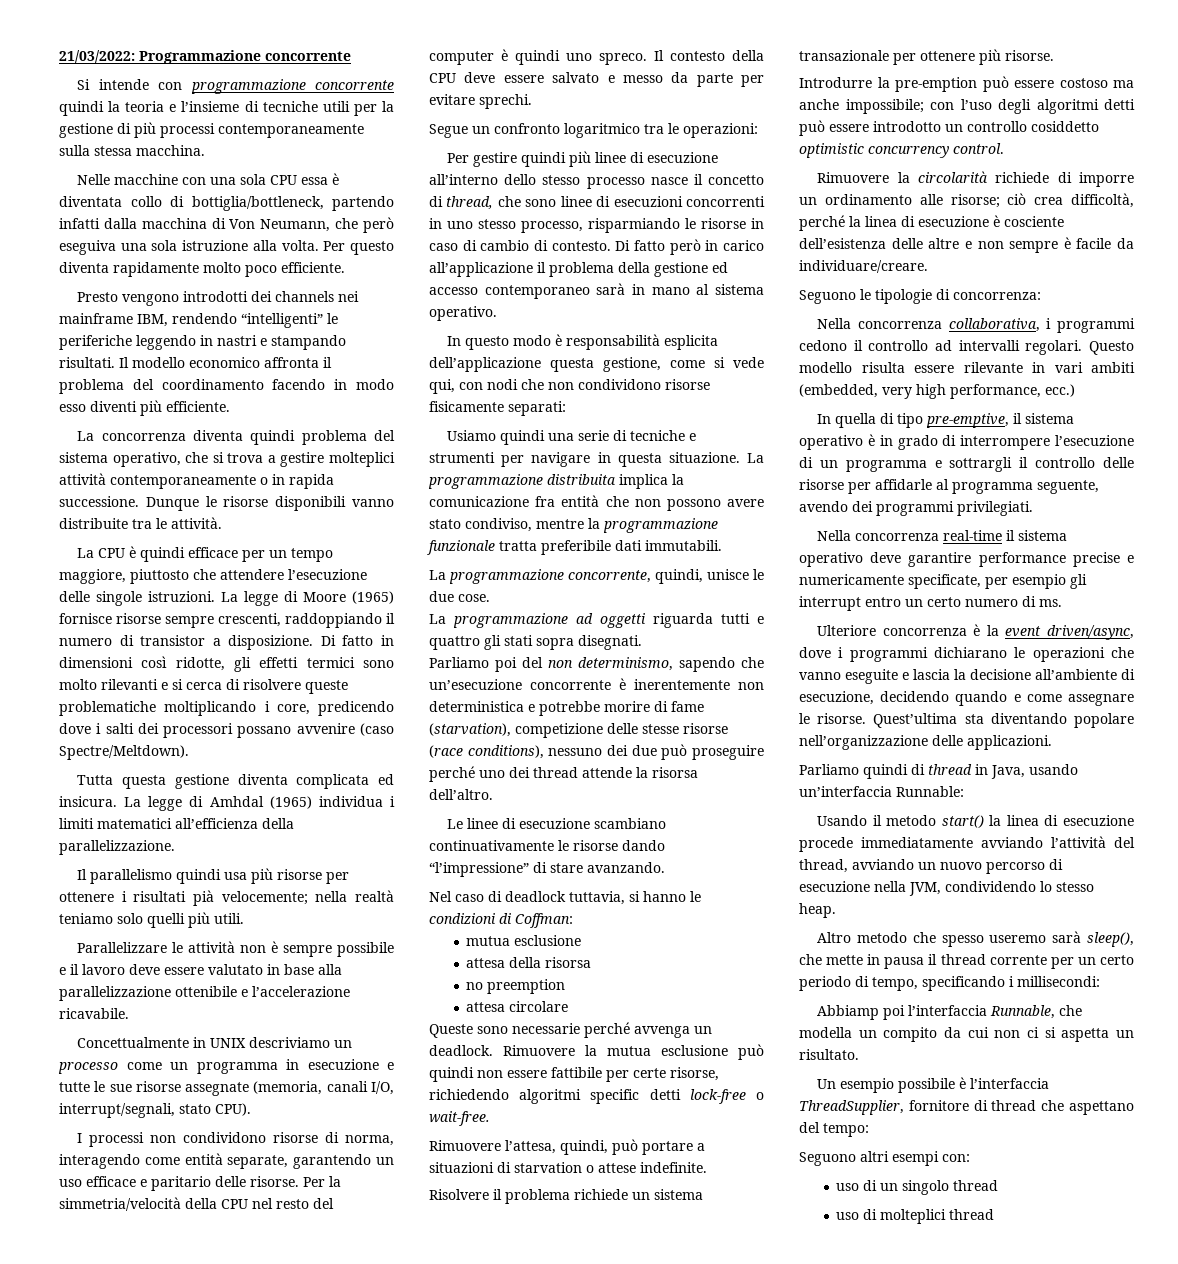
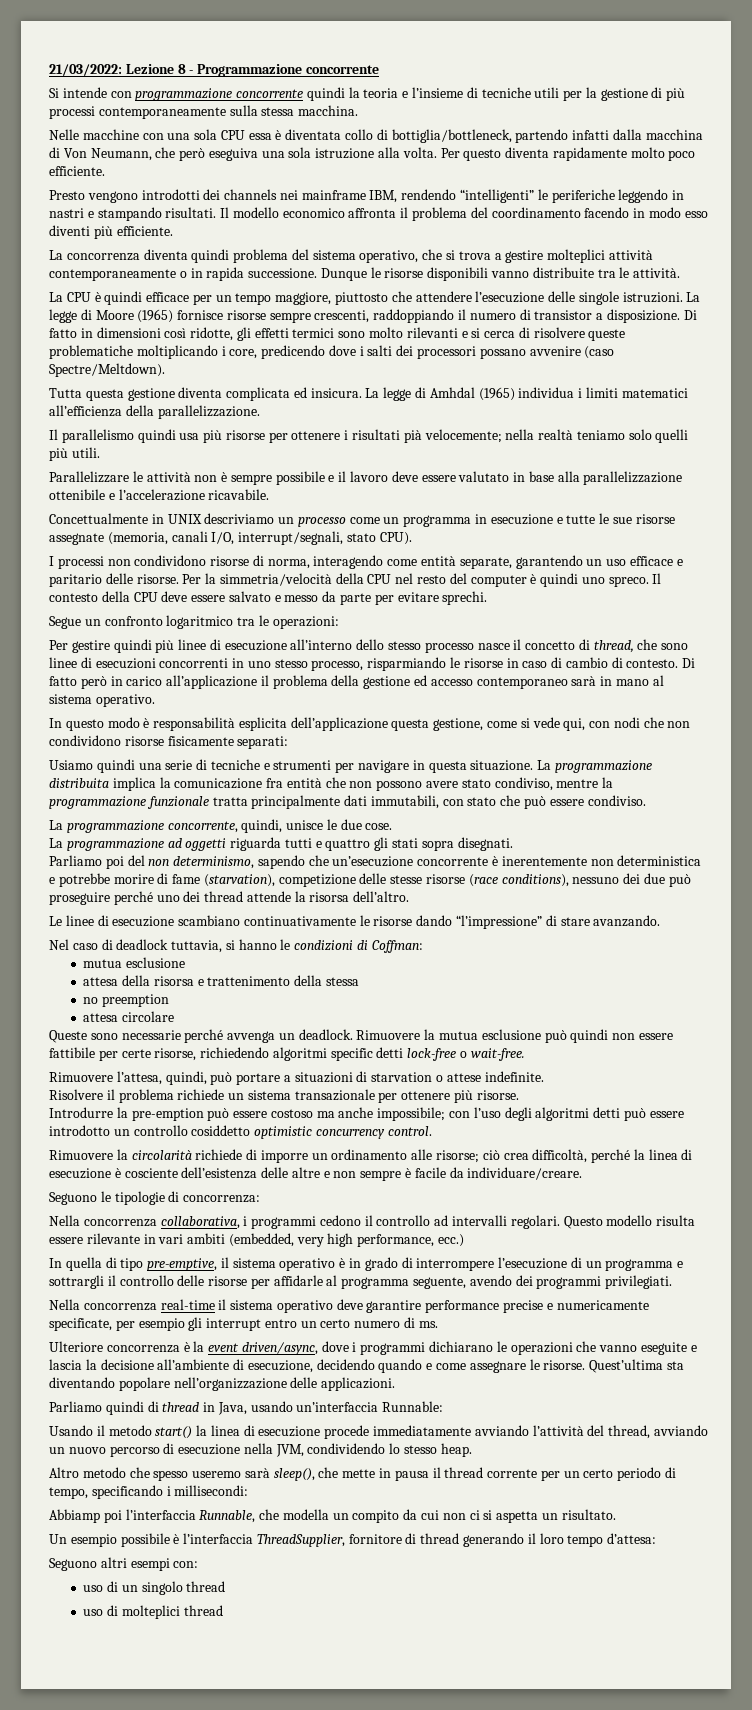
(135, 56) none -> [125,64,194,74] Lezione 8 -
[541,540,722,555] preferibile dati immutabili. -> [251,795,646,809] principalmente dati immutabili, con stato che può essere condiviso.
(592, 962) none -> [197,975,359,986] e trattenimento della stessa
[1041,1100,1134,1115] [799,1122,869,1137] che aspettano del tempo: -> [463,1533,657,1547] generando il loro tempo d’attesa:

